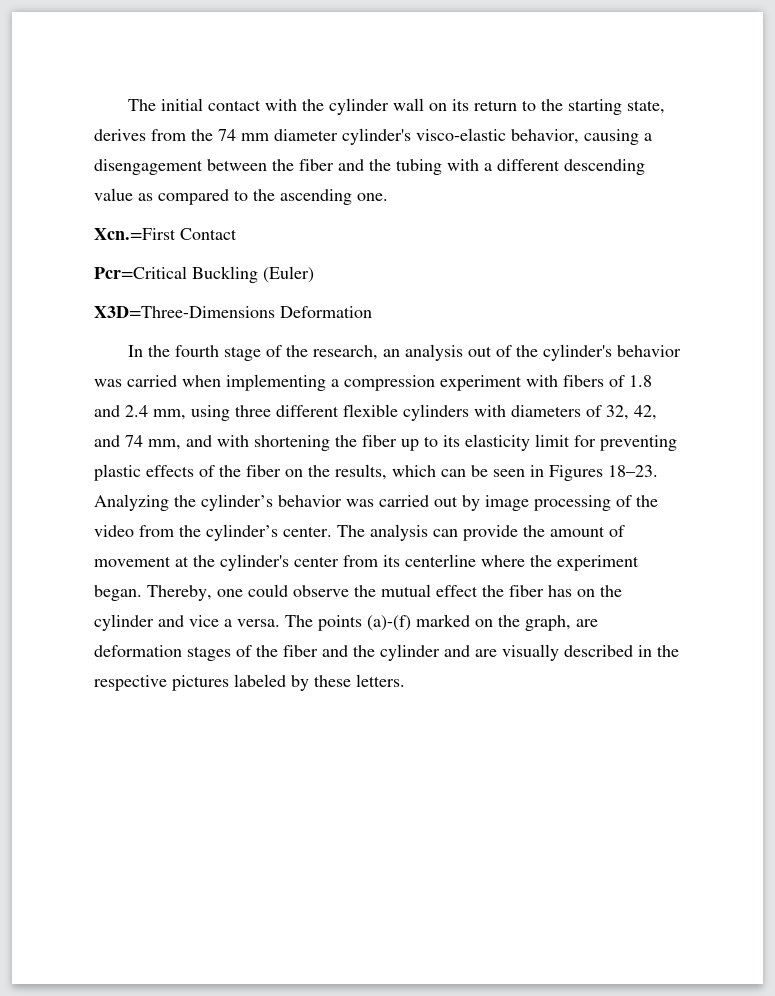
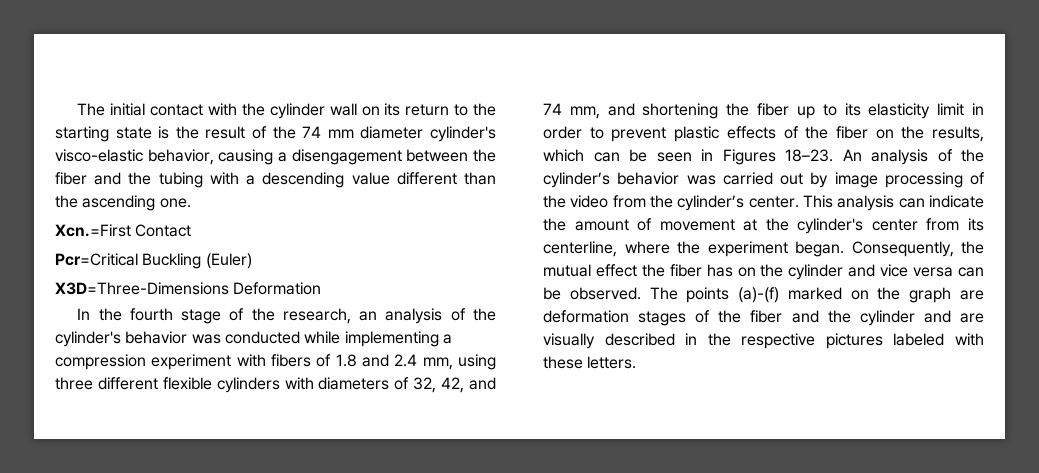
[626,100,665,114] [94,129,186,141] state, derives from -> [115,126,267,139] state is the result of
[497,159,560,171] different -> (256, 180) none
[138,189,248,205] as compared to -> [396,172,497,185] different than
[467,344,681,361] [94,375,221,387] out of the cylinder's behavior was carried when -> [450,308,497,321] [55,331,341,347] of the cylinder's behavior was conducted while
[217,435,249,447] with -> (635, 109) none
[574,435,677,451] for preventing -> [972,103,984,115] [543,126,667,142] in order to prevent
[94,494,169,511] Analyzing -> [842,149,953,165] An analysis of
[337,525,365,537] The -> [803,195,833,208] This
[463,525,518,541] provide -> [929,195,984,208] indicate
[405,554,476,567] centerline -> [543,241,617,257] centerline,
[147,584,349,601] Thereby, one could observe -> [851,241,954,257] Consequently,
[224,619,280,627] a versa. -> [913,267,985,277] [543,287,641,300] versa can be observed.
[525,615,571,631] graph, -> [909,287,952,303] graph
[291,675,309,691] by -> [954,333,984,346] with

